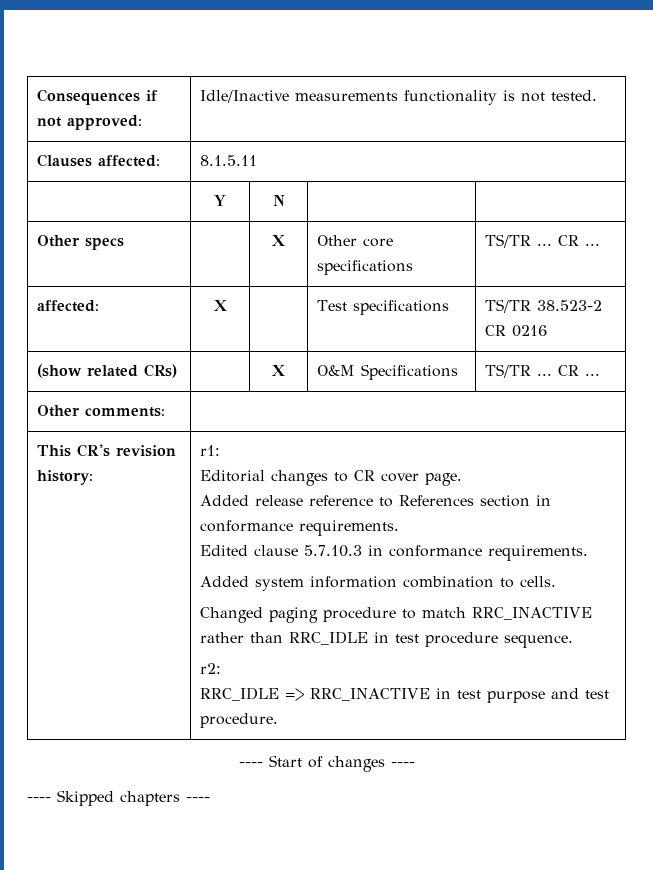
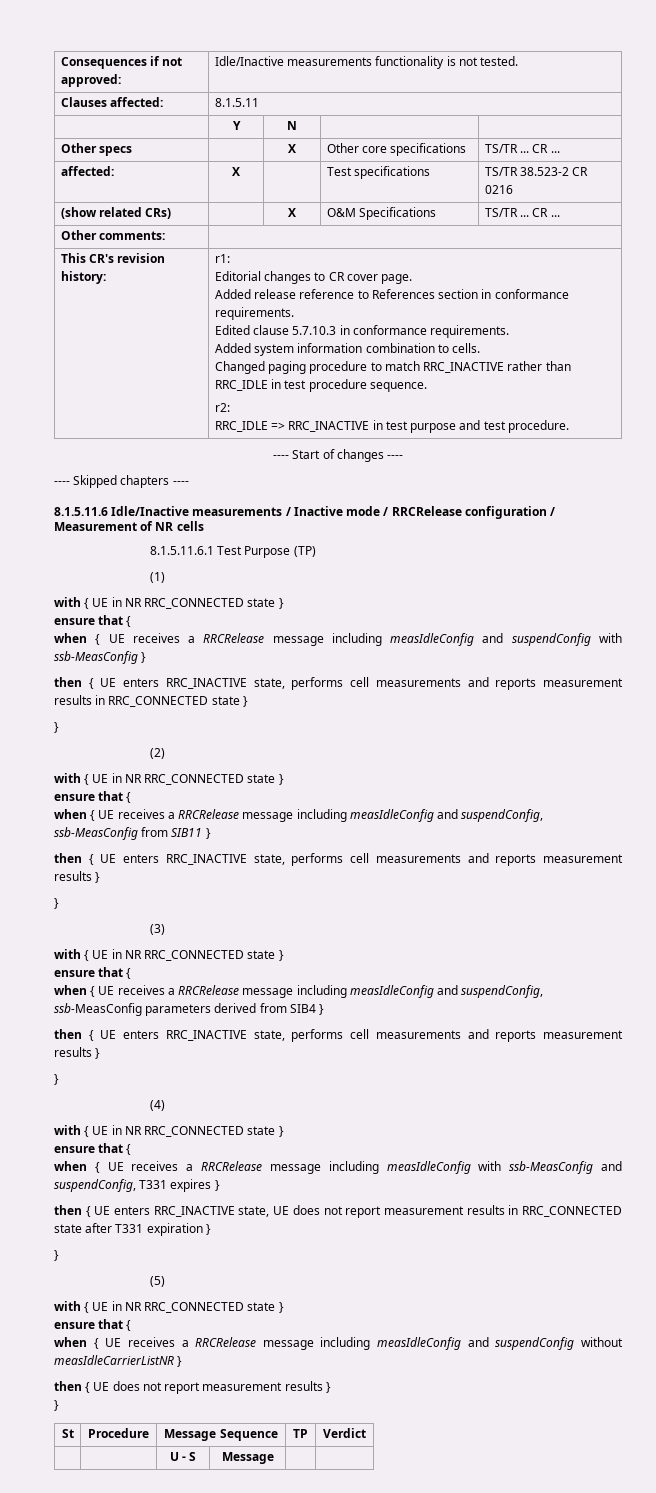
(210, 799) none -> [54,506,556,519] [54,521,204,531] [149,546,316,558] [149,572,165,583] [54,597,284,609] [54,615,132,627] [54,633,622,646] [54,651,147,664] [54,677,624,690] [54,695,248,707] [54,722,59,733] [149,748,165,759] [54,773,284,785] [54,791,132,803] [54,809,544,822] [54,827,211,840] [54,853,624,866] [54,871,101,883] [54,898,59,909] [149,924,165,935] [54,949,284,961] [54,967,132,979] [54,985,544,998] [54,1003,325,1016] [54,1029,624,1042] [54,1047,101,1059] [54,1074,59,1085] [149,1100,165,1111] [54,1125,284,1137] [54,1143,132,1155] [54,1161,622,1174] [54,1179,220,1192] [54,1205,622,1218] [54,1223,211,1236] [54,1250,59,1261] [149,1276,165,1287] [54,1301,284,1313] [54,1319,132,1331] [54,1337,623,1350] [54,1355,183,1367] [54,1381,331,1394] [54,1400,59,1411] [61,1429,74,1438] [88,1428,149,1438] [164,1429,278,1441] [293,1429,308,1438] [323,1428,366,1438] [169,1452,197,1461] [221,1452,274,1464] // 8.1.5.11.6 Idle/Inactive measurements / Inactive mode / RRCRelease configuration / Measurement of NR cells // 8.1.5.11.6.1 Test Purpose (TP) // (1) // with { UE in NR RRC_CONNECTED state } // ensure that { // when { UE receives a RRCRelease message including measIdleConfig and suspendConfig with ssb-MeasConfig } // then { UE enters RRC_INACTIVE state, performs cell measurements and reports measurement results in RRC_CONNECTED state } // } // (2) // with { UE in NR RRC_CONNECTED state } // ensure that { // when { UE receives a RRCRelease message including measIdleConfig and suspendConfig, ssb-MeasConfig from SIB11 } // then { UE enters RRC_INACTIVE state, performs cell measurements and reports measurement results } // } // (3) // with { UE in NR RRC_CONNECTED state } // ensure that { // when { UE receives a RRCRelease message including measIdleConfig and suspendConfig, ssb-MeasConfig parameters derived from SIB4 } // then { UE enters RRC_INACTIVE state, performs cell measurements and reports measurement results } // } // (4) // with { UE in NR RRC_CONNECTED state } // ensure that { // when { UE receives a RRCRelease message including measIdleConfig with ssb-MeasConfig and suspendConfig, T331 expires } // then { UE enters RRC_INACTIVE state, UE does not report measurement results in RRC_CONNECTED state after T331 expiration } // } // (5) // with { UE in NR RRC_CONNECTED state } // ensure that { // when { UE receives a RRCRelease message including measIdleConfig and suspendConfig without measIdleCarrierListNR } // then { UE does not report measurement results } // } // St | Procedure | Message Sequence | TP | Verdict // | | U - S | Message | |

